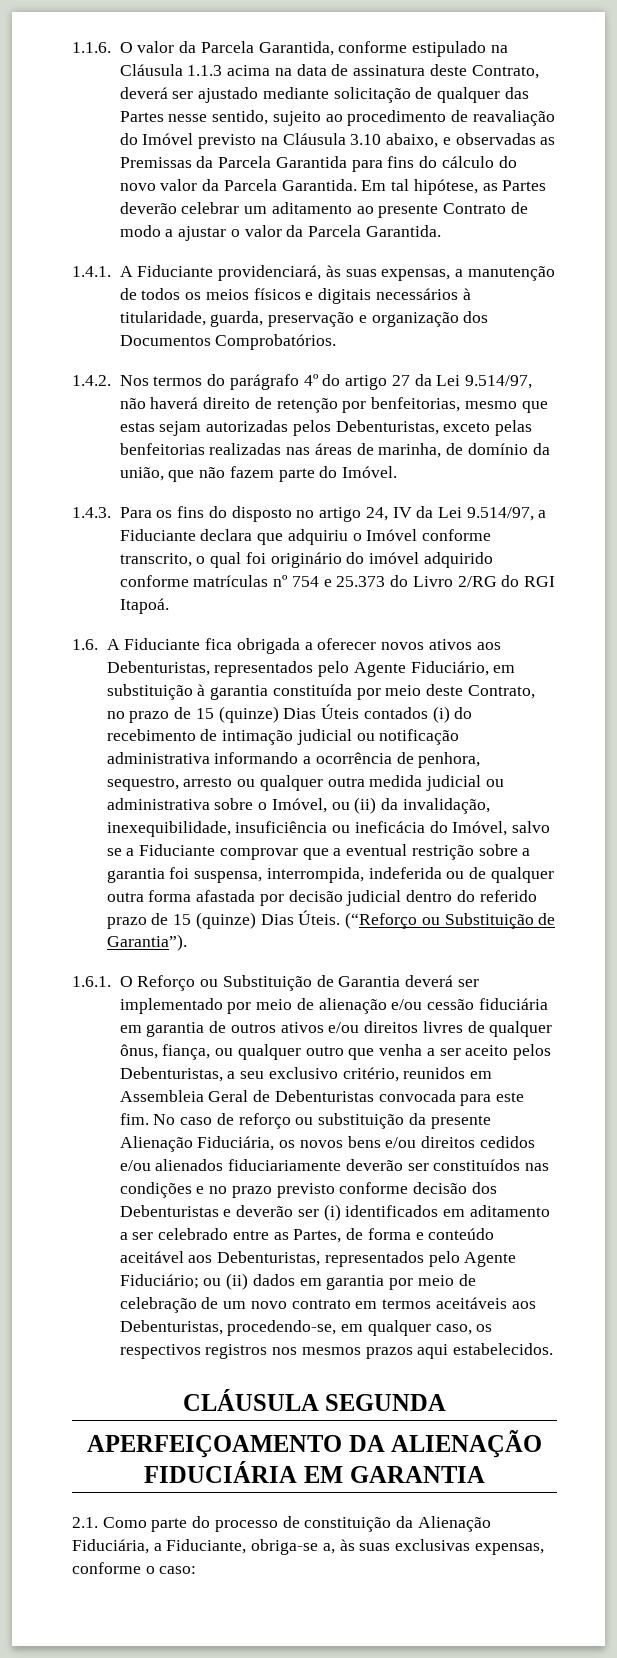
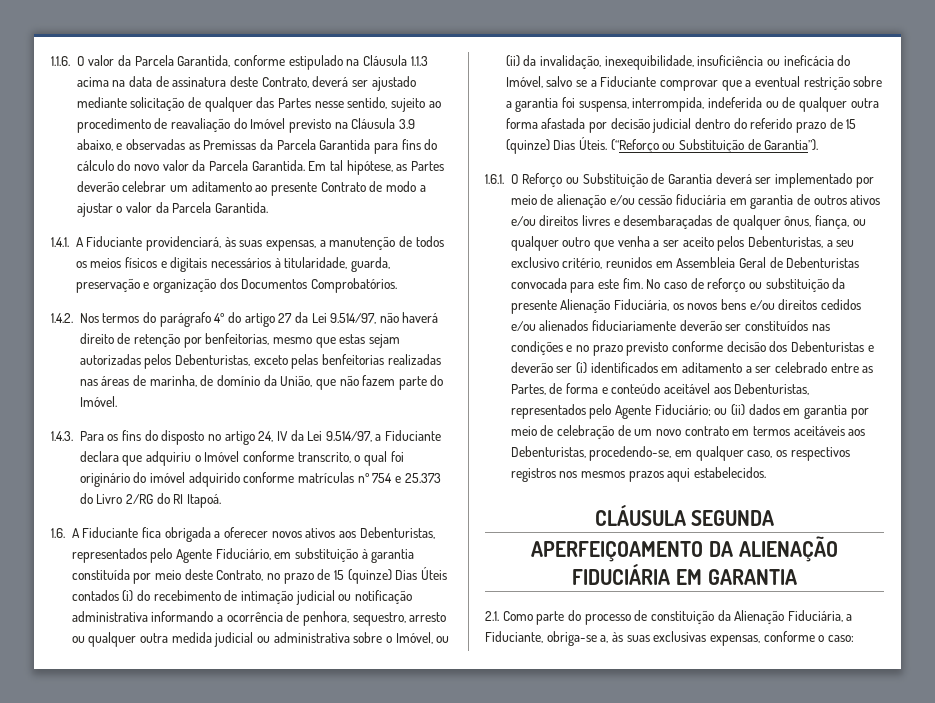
[350,134,382,145] 3.10 -> [398,119,415,129] 3.9
[119,467,164,481] união, -> [280,375,313,387] União,
[524,576,556,587] RGI -> [173,494,184,504] RI
(463, 1027) none -> [613,215,713,229] e desembaraçadas

